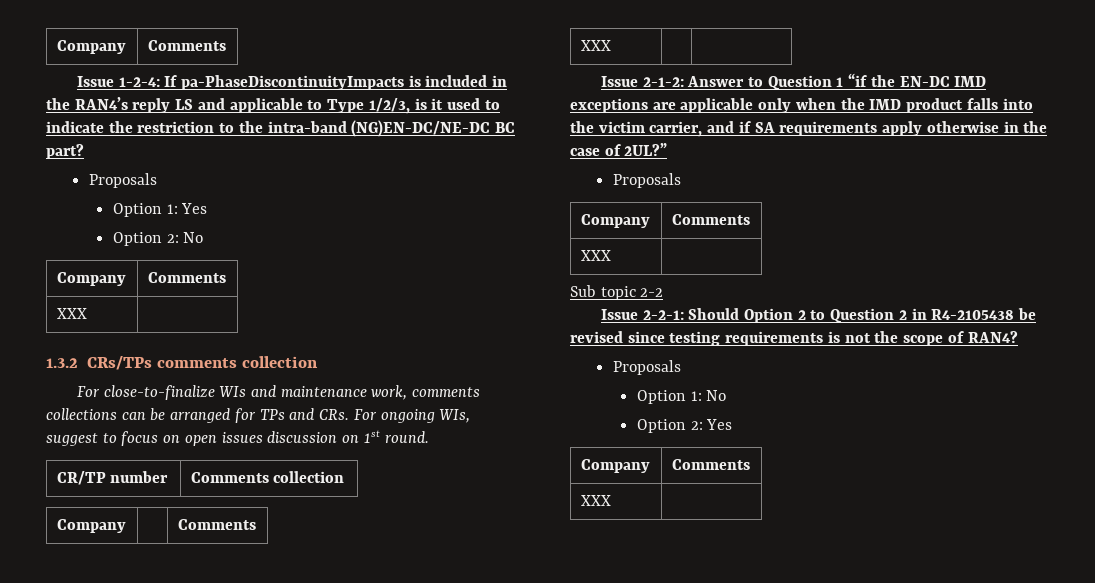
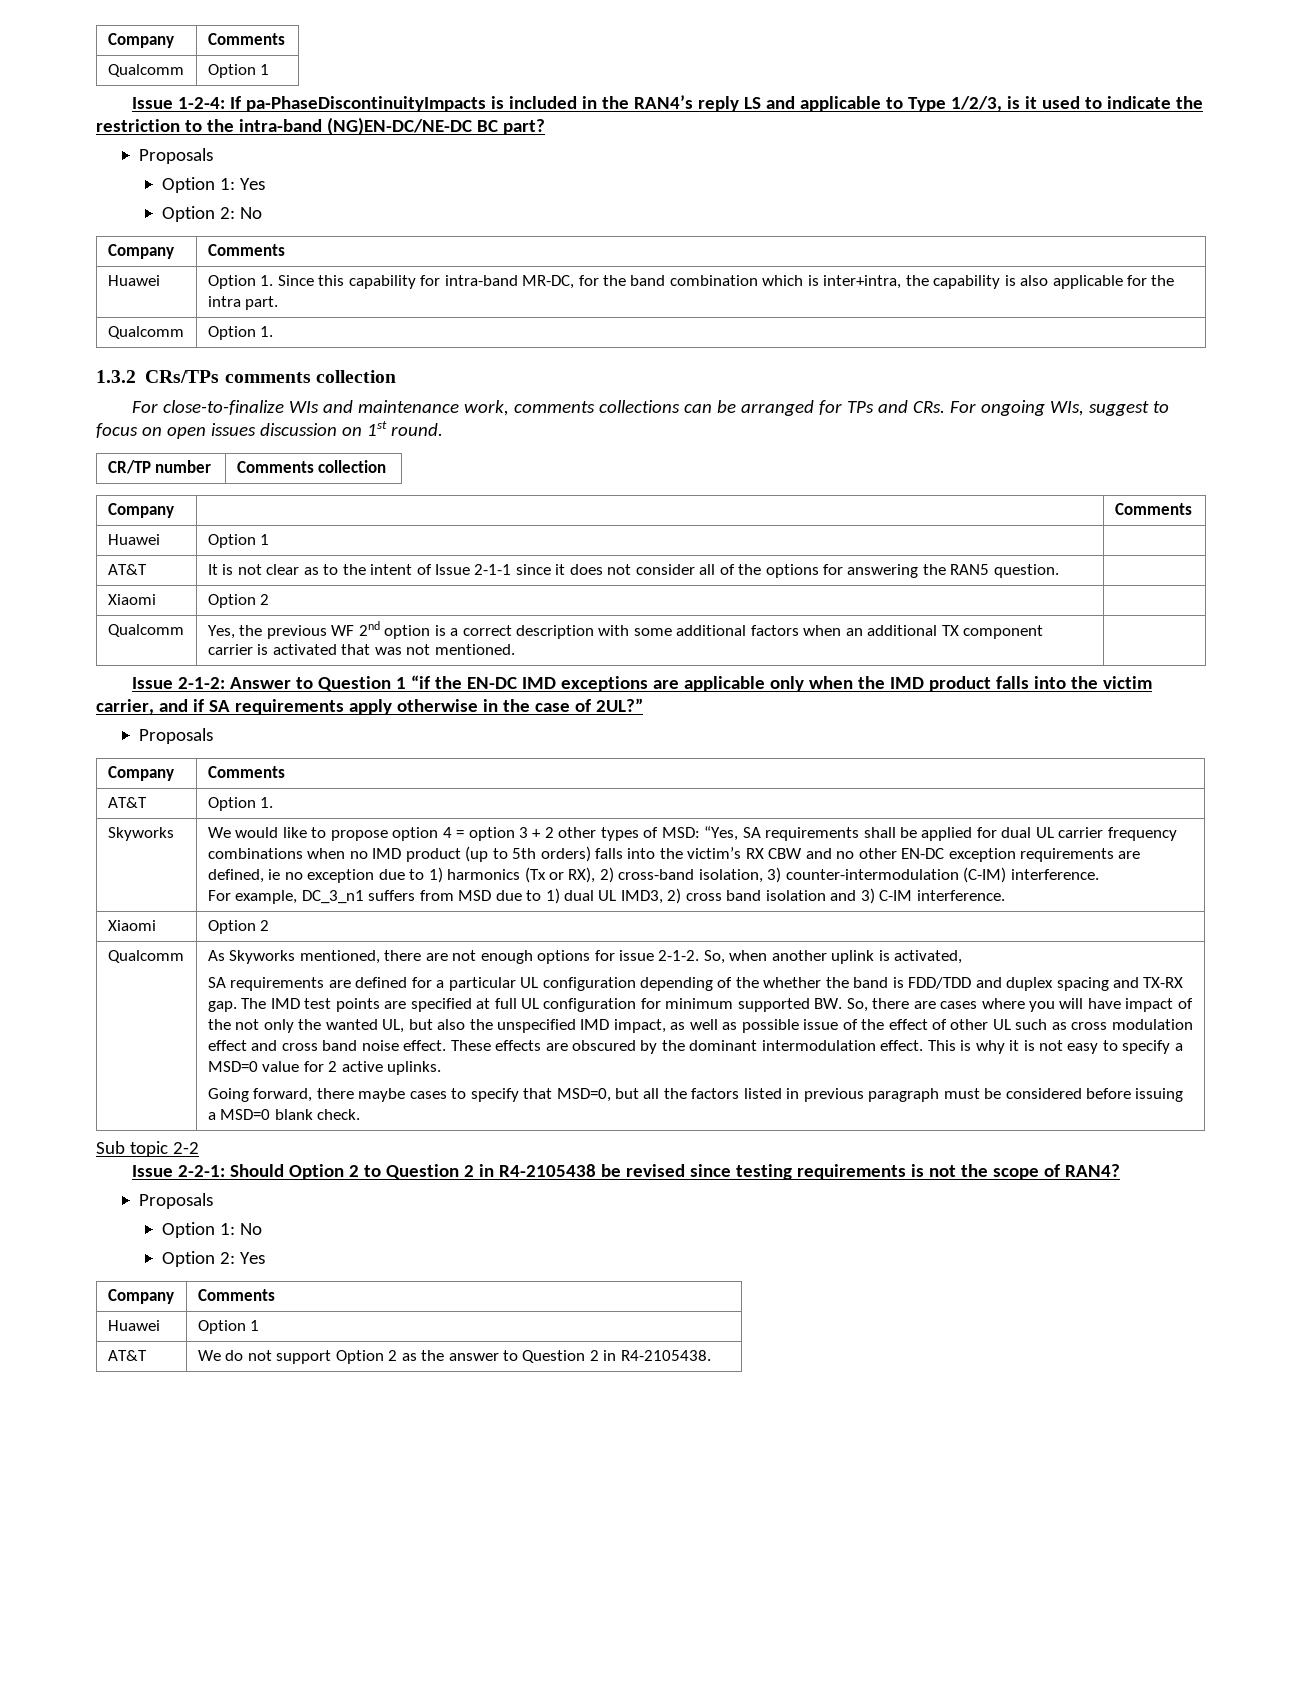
[56,40,126,54] [147,40,226,51] Company | Comments -> [107,33,174,48] [207,33,285,45] [107,64,184,77] [207,64,270,78] Company | Comments // Qualcomm | Option 1
[56,308,87,319] XXX | -> [107,275,160,286] [207,275,1175,289] [207,296,279,310] [107,326,184,339] [207,326,274,340] Huawei | Option 1. Since this capability for intra-band MR-DC, for the band combination which is inter+intra, the capability is also applicable for the intra part. // Qualcomm | Option 1.
[580,40,611,51] XXX | -> [107,534,160,545] [207,534,270,548] [107,564,147,575] [207,564,1059,578] [107,594,156,605] [207,594,270,608] [107,624,184,637] [207,621,1044,639] [207,644,515,655] Huawei | Option 1 | // AT&T | It is not clear as to the intent of Issue 2-1-1 since it does not consider all of the options for answering the RAN5 question. | // Xiaomi | Option 2 | // Qualcomm | Yes, the previous WF 2nd option is a correct description with some additional factors when an additional TX component carrier is activated that was not mentioned.
[580,250,611,261] XXX | -> [107,797,147,808] [207,797,274,811] [107,827,174,841] [207,826,1177,841] [207,846,1141,862] [207,867,1099,883] [207,888,1005,904] [107,920,156,931] [207,920,270,934] [107,950,184,963] [207,950,963,964] [207,977,1184,991] [207,998,1193,1012] [207,1019,1193,1033] [207,1040,1183,1054] [207,1061,442,1075] [207,1088,1184,1102] [207,1109,361,1120] AT&T | Option 1. // Skyworks | We would like to propose option 4 = option 3 + 2 other types of MSD: “Yes, SA requirements shall be applied for dual UL carrier frequency combinations when no IMD product (up to 5th orders) falls into the victim’s RX CBW and no other EN-DC exception requirements are defined, ie no exception due to 1) harmonics (Tx or RX), 2) cross-band isolation, 3) counter-intermodulation (C-IM) interference. // For example, DC_3_n1 suffers from MSD due to 1) dual UL IMD3, 2) cross band isolation and 3) C-IM interference. // Xiaomi | Option 2 // Qualcomm | As Skyworks mentioned, there are not enough options for issue 2-1-2. So, when another uplink is activated, // SA requirements are defined for a particular UL configuration depending of the whether the band is FDD/TDD and duplex spacing and TX-RX gap. The IMD test points are specified at full UL configuration for minimum supported BW. So, there are cases where you will have impact of the not only the wanted UL, but also the unspecified IMD impact, as well as possible issue of the effect of other UL such as cross modulation effect and cross band noise effect. These effects are obscured by the dominant intermodulation effect. This is why it is not easy to specify a MSD=0 value for 2 active uplinks. // Going forward, there maybe cases to specify that MSD=0, but all the factors listed in previous paragraph must be considered before issuing a MSD=0 blank check.
[580,495,611,506] XXX | -> [107,1320,160,1331] [197,1320,260,1334] [107,1350,147,1361] [197,1350,711,1364] Huawei | Option 1 // AT&T | We do not support Option 2 as the answer to Question 2 in R4-2105438.

